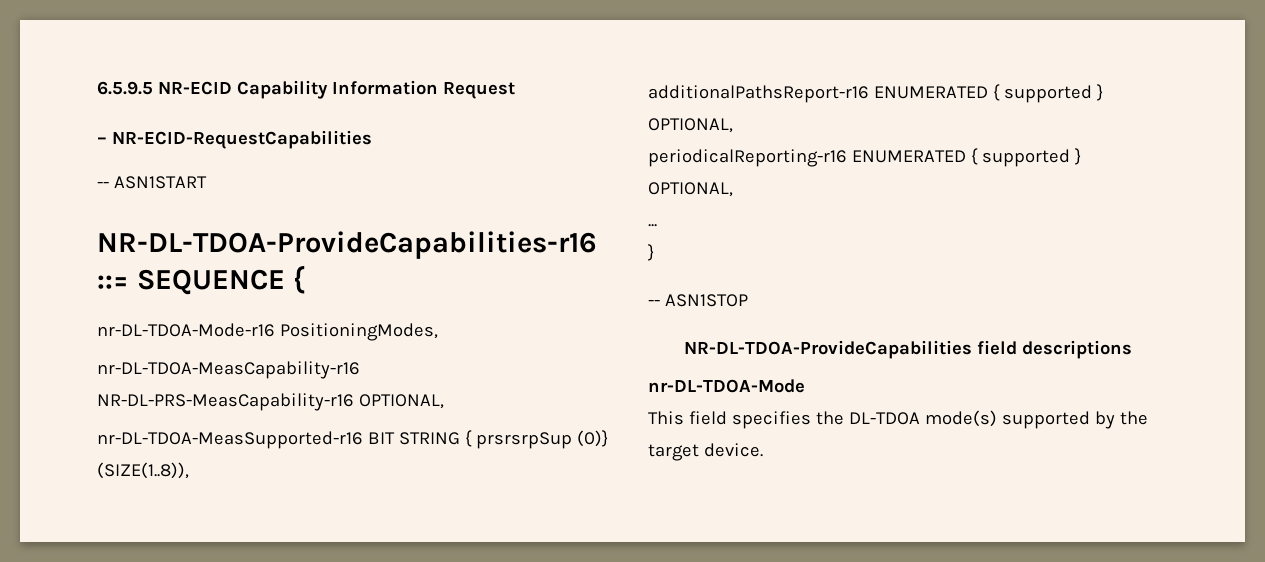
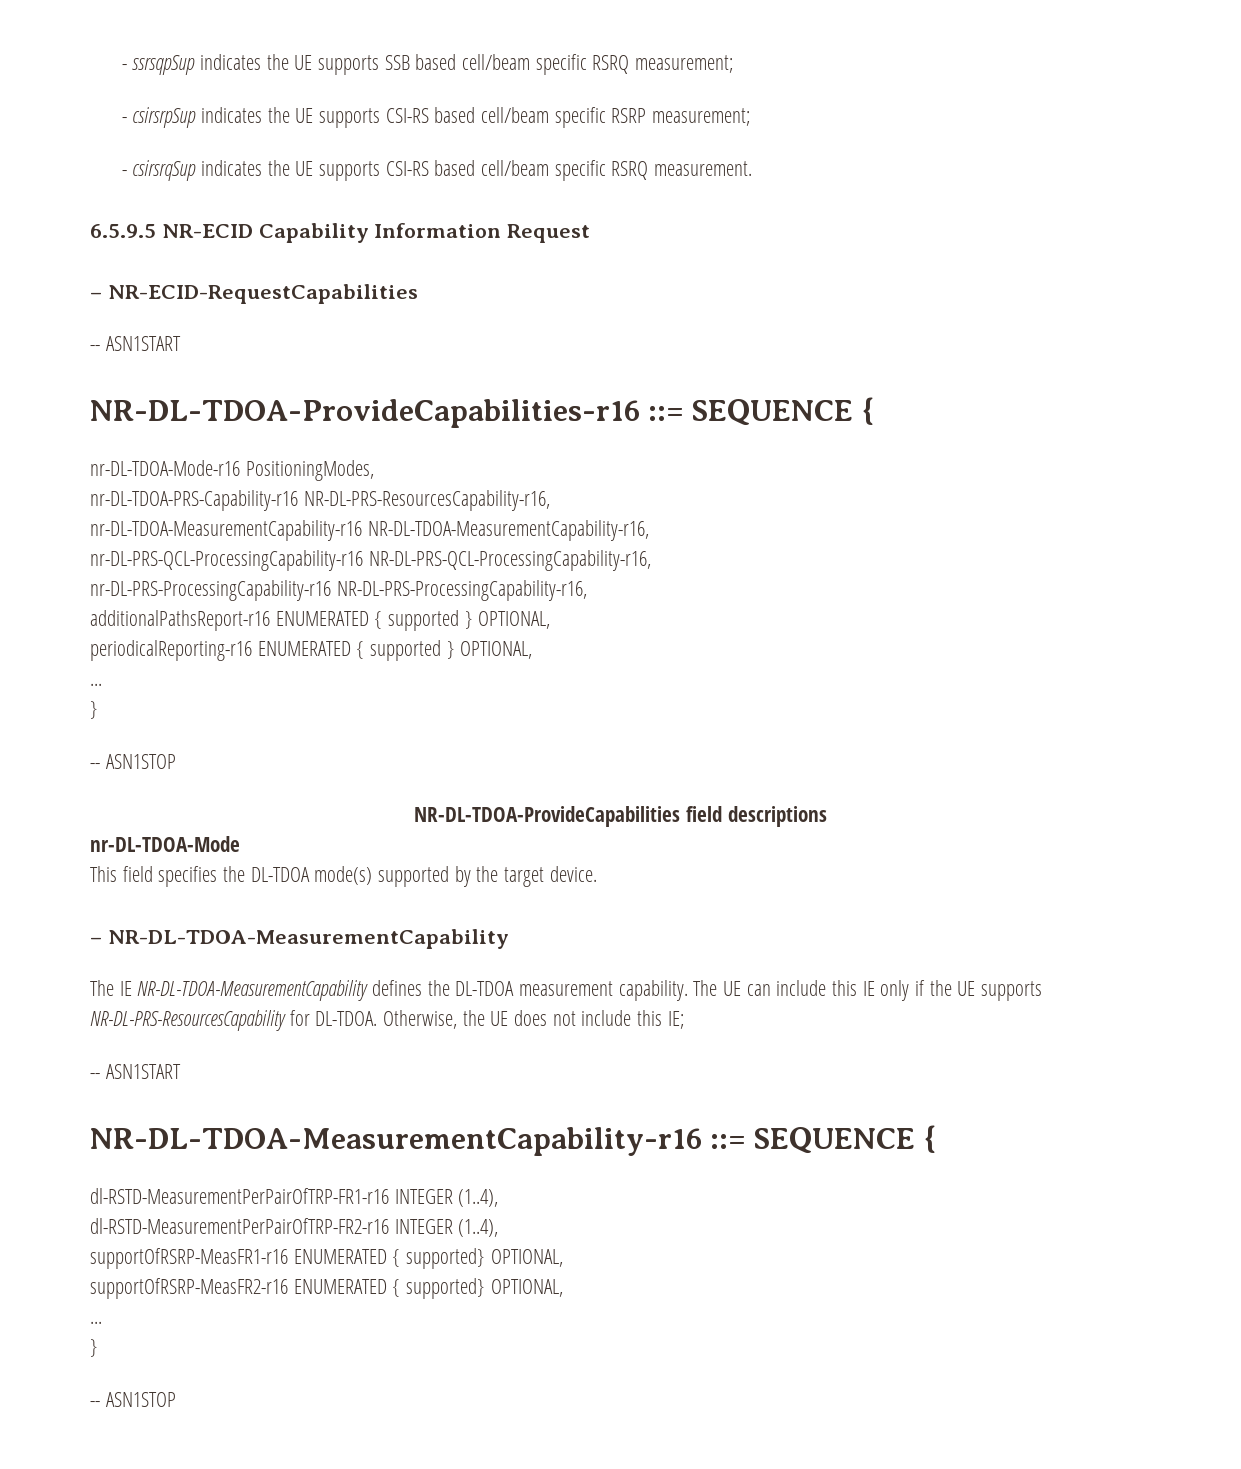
(97, 88) none -> [121,54,734,75] [121,107,751,128] [121,160,753,181] - ssrsqpSup indicates the UE supports SSB based cell/beam specific RSRQ measurement; // - csirsrpSup indicates the UE supports CSI-RS based cell/beam specific RSRP measurement; // - csirsrqSup indicates the UE supports CSI-RS based cell/beam specific RSRQ measurement. //
[97,361,360,379] [97,393,444,411] [97,430,608,449] [97,462,189,479] nr-DL-TDOA-MeasCapability-r16 NR-DL-PRS-MeasCapability-r16 OPTIONAL, // nr-DL-TDOA-MeasSupported-r16 BIT STRING { prsrsrpSup (0)} (SIZE(1..8)), -> [90,490,550,511] [90,520,649,541] [90,550,651,571] [90,580,587,601] nr-DL-TDOA-PRS-Capability-r16 NR-DL-PRS-ResourcesCapability-r16, // nr-DL-TDOA-MeasurementCapability-r16 NR-DL-TDOA-MeasurementCapability-r16, // nr-DL-PRS-QCL-ProcessingCapability-r16 NR-DL-PRS-QCL-ProcessingCapability-r16, // nr-DL-PRS-ProcessingCapability-r16 NR-DL-PRS-ProcessingCapability-r16,
(763, 450) none -> [90,929,509,949] [90,980,1043,1001] [90,1010,684,1031] [90,1064,181,1079] [90,1125,936,1156] [90,1188,499,1207] [90,1218,499,1237] [90,1248,563,1269] [90,1278,563,1299] [90,1321,102,1324] [90,1339,98,1357] [90,1392,176,1407] // – NR-DL-TDOA-MeasurementCapability // The IE NR-DL-TDOA-MeasurementCapability defines the DL-TDOA measurement capability. The UE can include this IE only if the UE supports NR-DL-PRS-ResourcesCapability for DL-TDOA. Otherwise, the UE does not include this IE; // -- ASN1START // NR-DL-TDOA-MeasurementCapability-r16 ::= SEQUENCE { // dl-RSTD-MeasurementPerPairOfTRP-FR1-r16 INTEGER (1..4), // dl-RSTD-MeasurementPerPairOfTRP-FR2-r16 INTEGER (1..4), // supportOfRSRP-MeasFR1-r16 ENUMERATED { supported} OPTIONAL, // supportOfRSRP-MeasFR2-r16 ENUMERATED { supported} OPTIONAL, // ... // } // -- ASN1STOP

